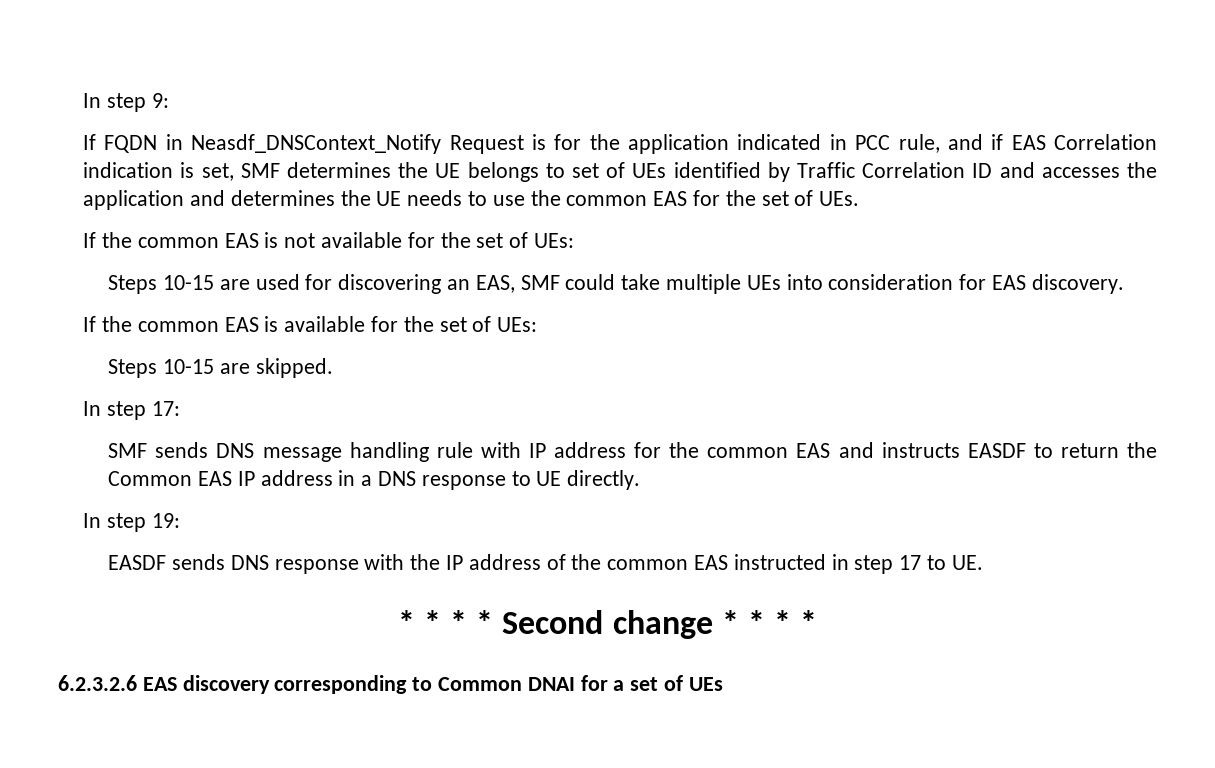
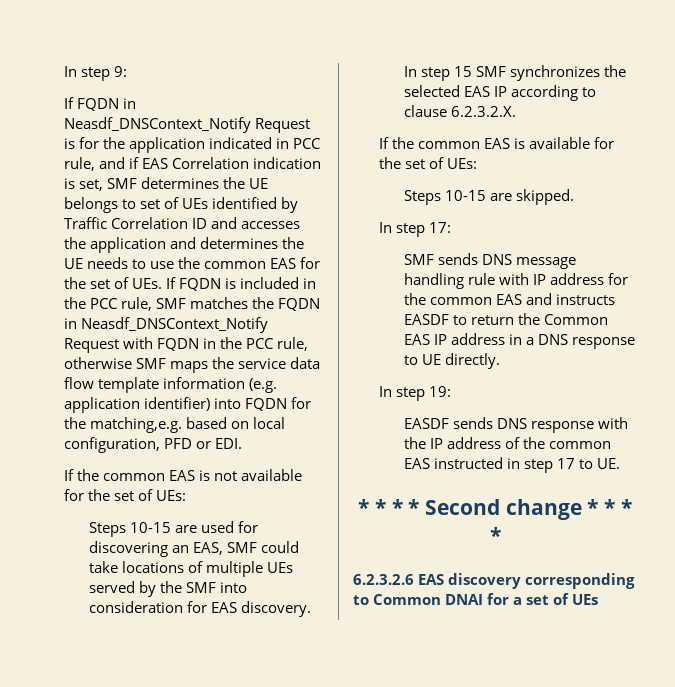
(860, 198) none -> [165,277,316,291] [63,297,320,311] [63,317,268,333] [63,337,308,353] [63,357,320,373] [63,377,277,393] [63,397,311,413] [63,417,285,433] [63,437,242,453] If FQDN is included in the PCC rule, SMF matches the FQDN in Neasdf_DNSContext_Notify Request with FQDN in the PCC rule, otherwise SMF maps the service data flow template information (e.g. application identifier) into FQDN for the matching,e.g. based on local configuration, PFD or EDI.
[666,274,781,294] multiple UEs -> [122,561,294,577] [89,581,217,597] locations of multiple UEs served by the SMF
(1124, 284) none -> [404,65,627,81] [404,85,597,101] [404,105,517,117] In step 15 SMF synchronizes the selected EAS IP according to clause 6.2.3.2.X.

